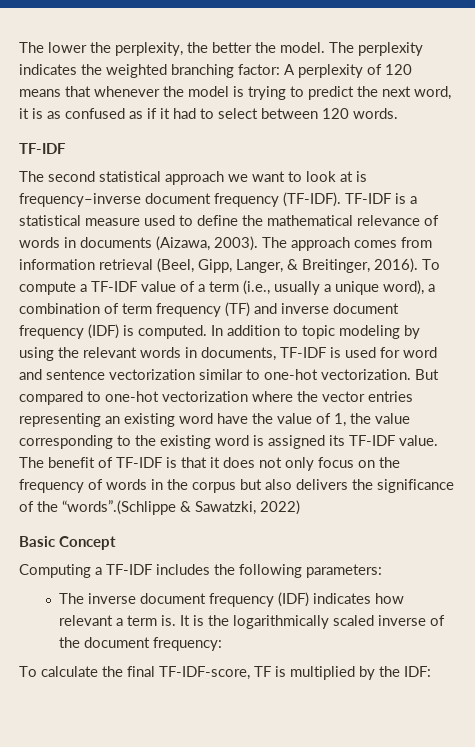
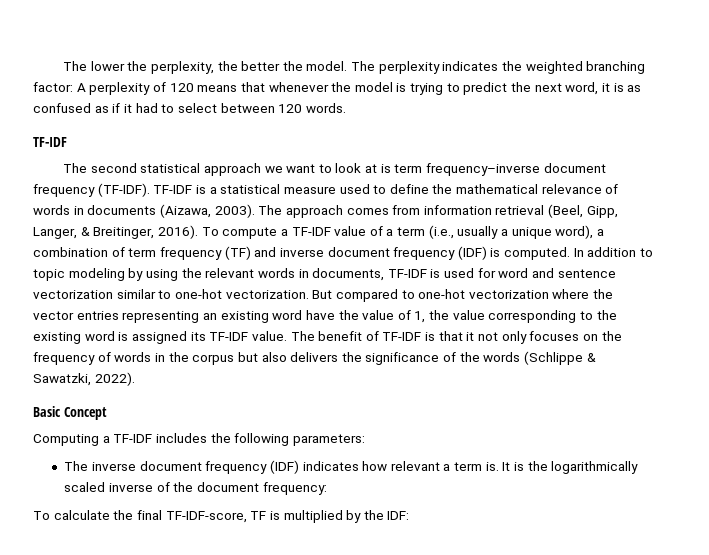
(367, 176) none -> [394,164,423,173] term
[223,457,255,468] does -> (475, 336) none
[318,457,354,468] focus -> [529,331,580,341] focuses
[62,500,176,515] “words”.(Schlippe -> [483,351,584,365] words (Schlippe
[260,500,300,515] 2022) -> [94,372,135,386] 2022).

